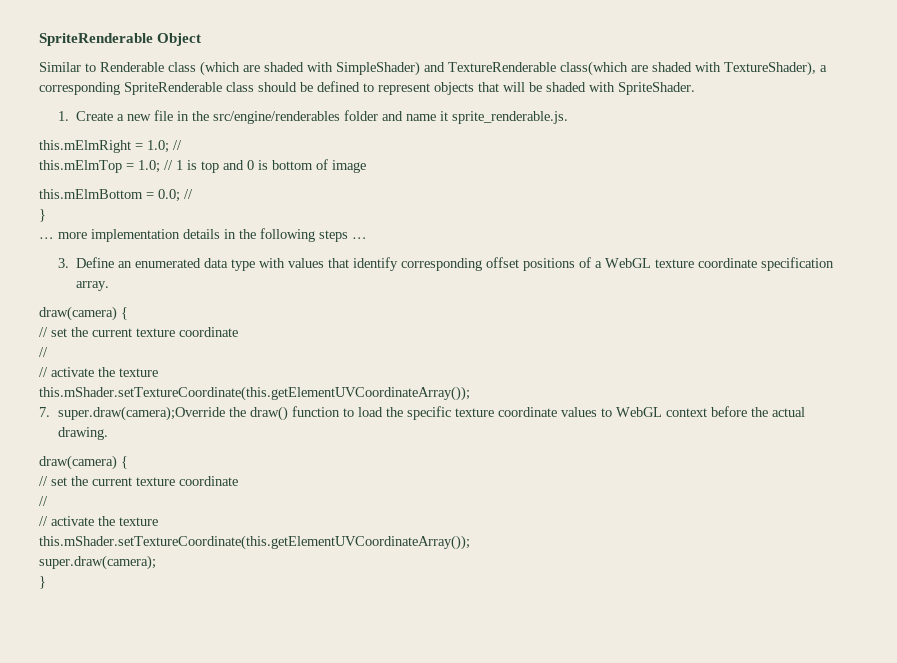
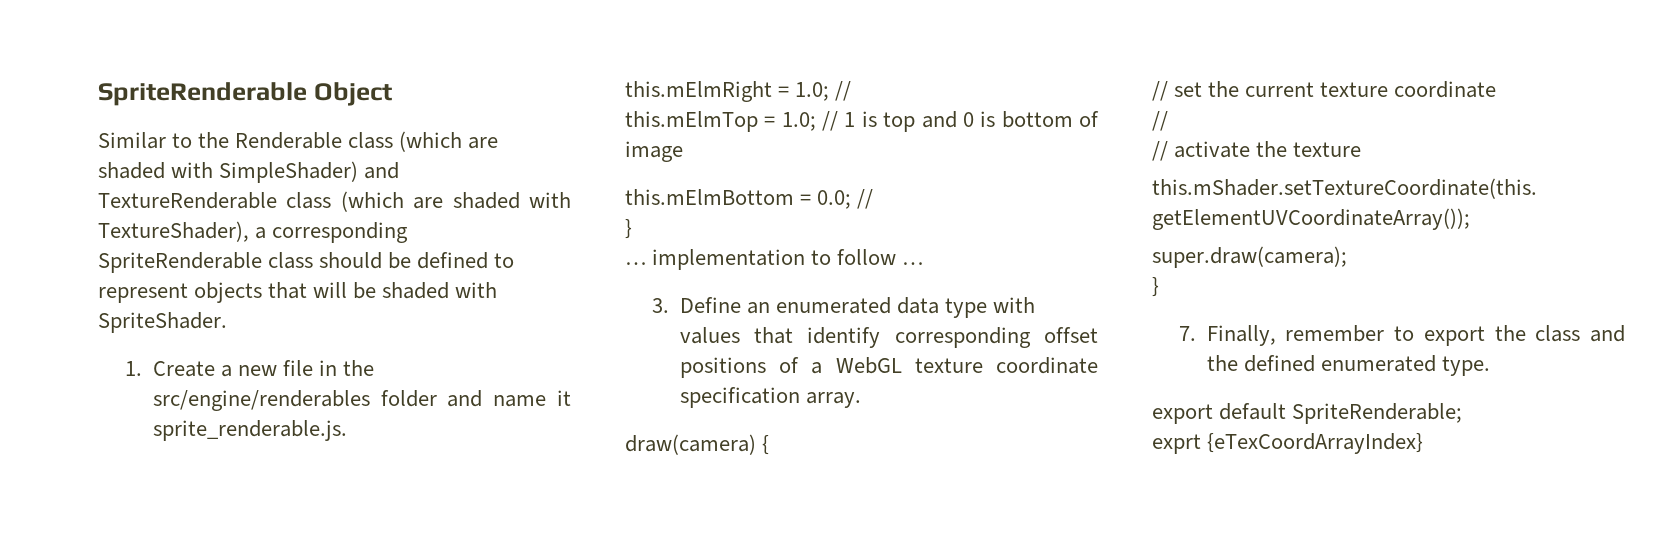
(96, 67) none -> [198,132,230,148] the
[560,61,628,76] class(which -> [286,191,404,212] class (which
[58,228,348,242] more implementation details in the following steps -> [652,249,897,270] implementation to follow
[39,406,805,421] [57,427,108,440] [39,455,128,470] [39,476,238,486] [39,496,48,506] [39,516,158,526] [39,535,470,550] [39,555,156,570] [39,576,46,589] 7. super.draw(camera);Override the draw() function to load the specific texture coordinate values to WebGL context before the actual drawing. // draw(camera) { // // set the current texture coordinate // // // // activate the texture // this.mShader.setTextureCoordinate(this.getElementUVCoordinateArray()); // super.draw(camera); // } -> [1152,246,1347,268] [1152,277,1159,297] [1178,325,1625,346] [1206,355,1491,376] [1152,403,1463,424] [1152,433,1424,454] super.draw(camera); // } // 7. Finally, remember to export the class and the defined enumerated type. // export default SpriteRenderable; // exprt {eTexCoordArrayIndex}

